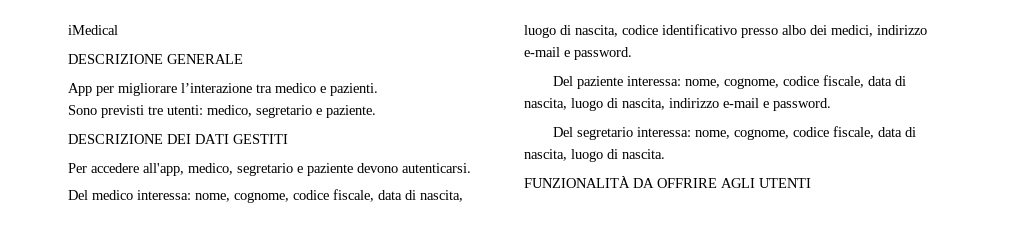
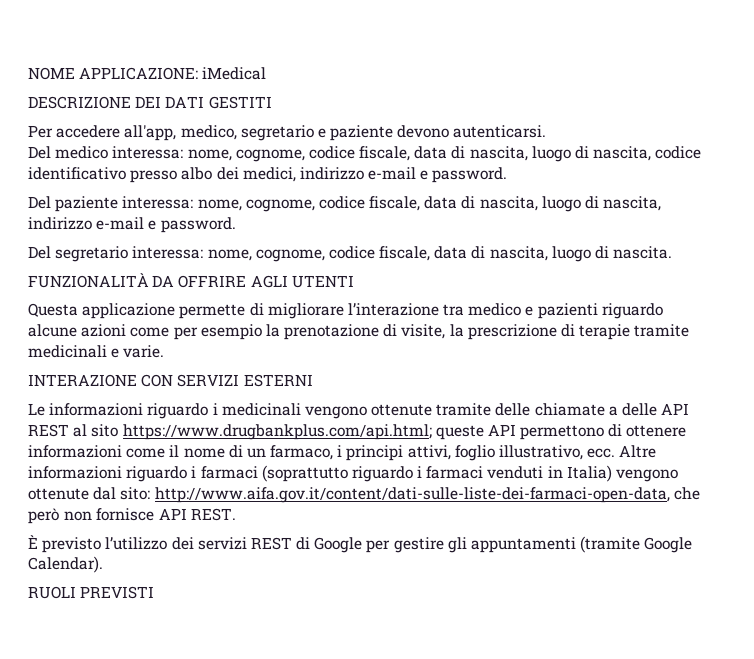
(68, 30) none -> [28,67,199,80] NOME APPLICAZIONE:
[68,54,243,64] [68,83,378,96] [68,105,376,118] // DESCRIZIONE GENERALE // App per migliorare l’interazione tra medico e pazienti. // Sono previsti tre utenti: medico, segretario e paziente. -> (267, 73) none
(811, 183) none -> [28,303,663,319] [28,324,690,340] [28,345,165,358] [28,374,313,387] [28,403,690,419] [28,424,687,440] [28,445,657,461] [28,465,679,482] [28,487,700,503] [28,508,236,524] [28,535,693,553] [28,556,103,573] [28,586,155,599] // Questa applicazione permette di migliorare l’interazione tra medico e pazienti riguardo alcune azioni come per esempio la prenotazione di visite, la prescrizione di terapie tramite medicinali e varie. // INTERAZIONE CON SERVIZI ESTERNI // Le informazioni riguardo i medicinali vengono ottenute tramite delle chiamate a delle API REST al sito https://www.drugbankplus.com/api.html; queste API permettono di ottenere informazioni come il nome di un farmaco, i principi attivi, foglio illustrativo, ecc. Altre informazioni riguardo i farmaci (soprattutto riguardo i farmaci venduti in Italia) vengono ottenute dal sito: http://www.aifa.gov.it/content/dati-sulle-liste-dei-farmaci-open-data, che però non fornisce API REST. // È previsto l’utilizzo dei servizi REST di Google per gestire gli appuntamenti (tramite Google Calendar). // RUOLI PREVISTI

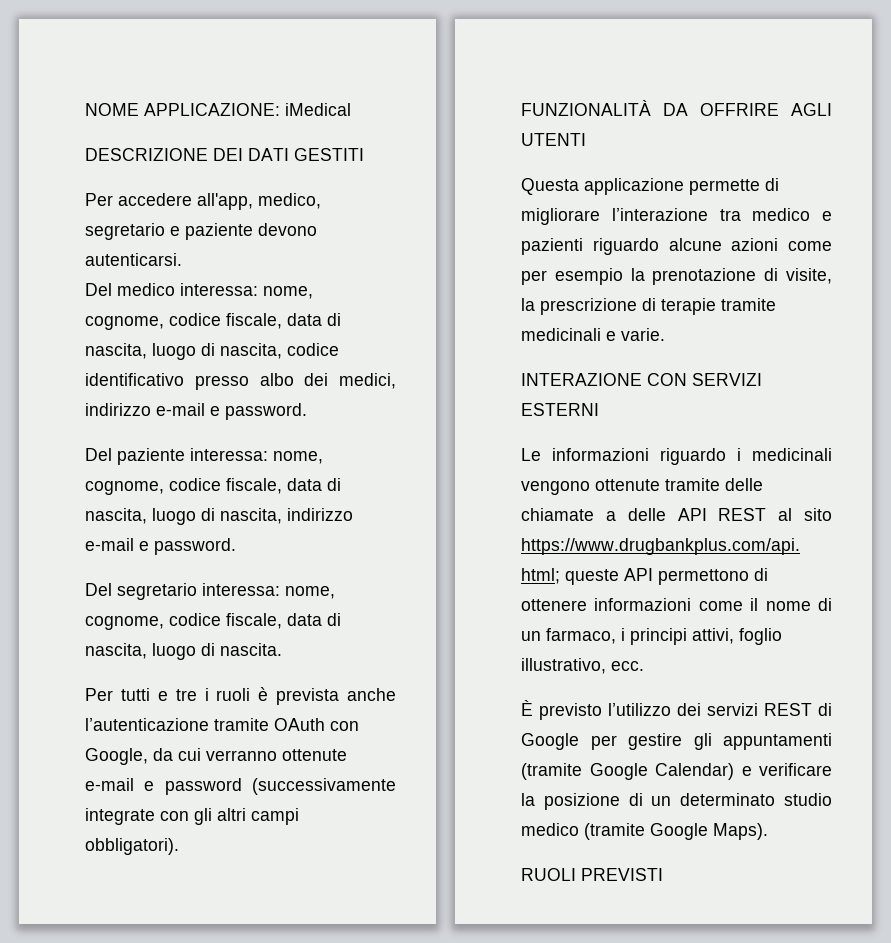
(673, 252) none -> [85,687,396,705] [85,718,359,731] [85,748,347,765] [85,778,396,795] [85,808,299,825] [85,838,179,855] // Per tutti e tre i ruoli è prevista anche l’autenticazione tramite OAuth con Google, da cui verranno ottenute e-mail e password (successivamente integrate con gli altri campi obbligatori).
[619,445,657,458] [28,465,679,482] [28,487,700,503] [28,508,236,524] Altre informazioni riguardo i farmaci (soprattutto riguardo i farmaci venduti in Italia) vengono ottenute dal sito: http://www.aifa.gov.it/content/dati-sulle-liste-dei-farmaci-open-data, che però non fornisce API REST. -> (644, 666) none
[28,556,103,573] Calendar). -> [655,763,832,780] [521,793,832,810] [521,823,768,840] Calendar) e verificare la posizione di un determinato studio medico (tramite Google Maps).

